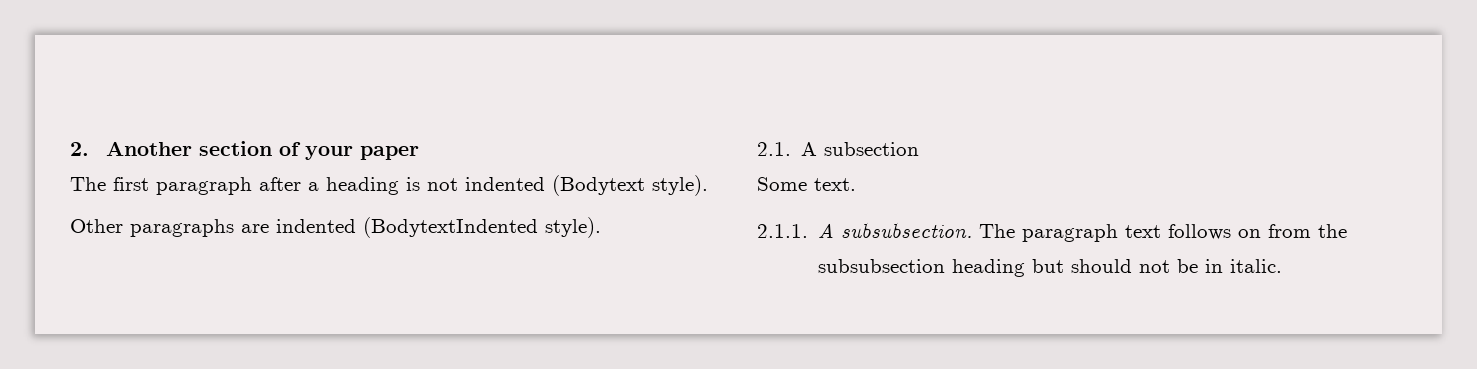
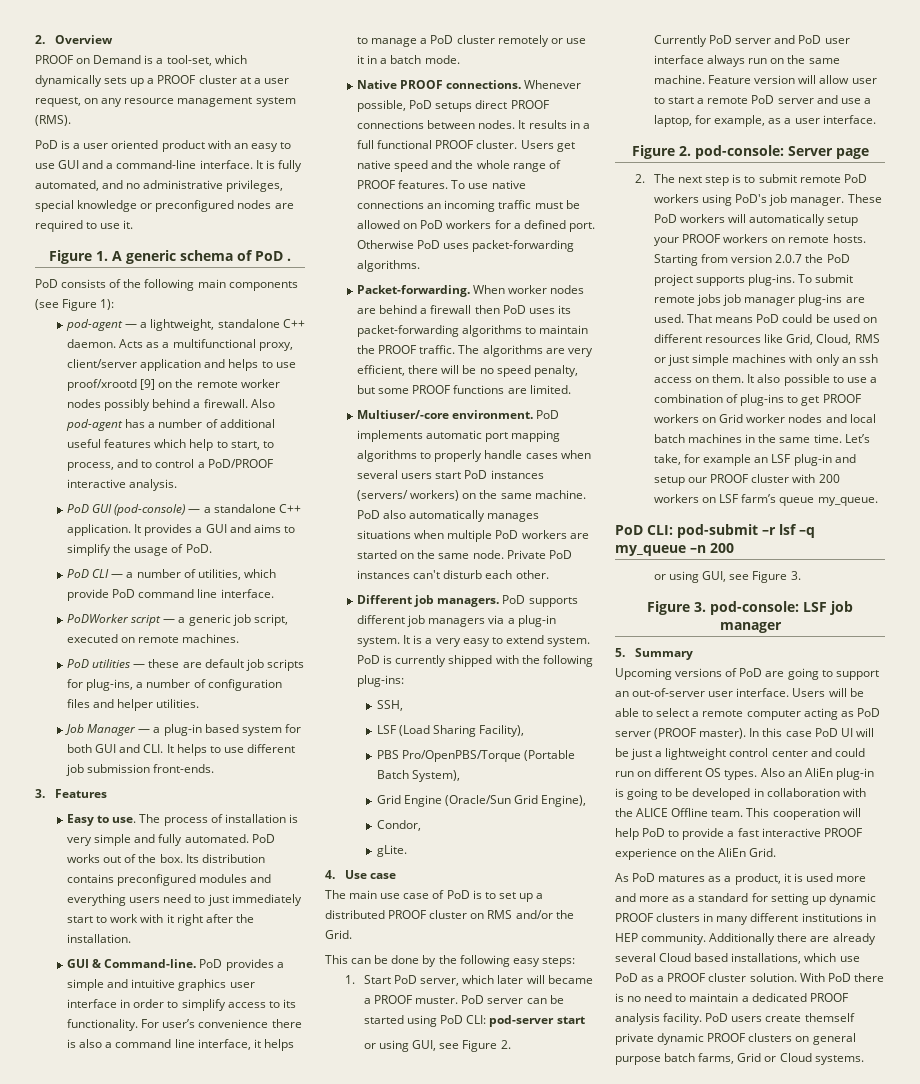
[70,141,419,160] [70,175,708,196] [70,217,601,238] [757,142,920,156] [757,177,856,191] [757,222,1348,242] [818,259,1283,277] 2. Another section of your paper // The first paragraph after a heading is not indented (Bodytext style). // Other paragraphs are indented (BodytextIndented style). // 2.1. A subsection // Some text. // 2.1.1. A subsubsection. The paragraph text follows on from the subsubsection heading but should not be in italic. -> [35,35,113,44] [35,55,247,66] [35,75,289,87] [35,97,296,107] [35,115,71,126] [35,140,291,152] [35,160,302,172] [35,180,284,192] [35,200,294,212] [35,220,134,232] [49,250,291,264] [35,279,298,291] [35,299,115,311] [66,319,305,331] [67,339,293,351] [67,359,296,371] [67,379,280,391] [67,399,275,411] [66,419,275,431] [67,439,274,451] [67,459,273,471] [67,479,178,491] [67,504,301,516] [67,524,295,536] [67,544,212,556] [67,569,276,580] [67,589,274,601] [67,614,288,626] [67,634,240,643] [67,659,304,671] [67,679,282,691] [67,699,200,711] [65,724,301,736] [67,744,295,756] [66,764,215,776] [35,789,107,798] [67,814,298,826] [67,834,275,846] [67,854,265,863] [67,874,272,886] [67,894,302,906] [67,914,254,926] [67,934,132,943] [67,959,284,971] [67,979,255,991] [67,999,296,1011] [67,1019,302,1031] [67,1039,294,1051] [357,35,586,47] [357,55,460,64] [357,80,582,89] [357,100,549,112] [357,120,590,129] [357,140,575,152] [357,160,561,172] [357,180,526,189] [357,200,580,212] [357,220,595,232] [357,240,575,252] [357,260,421,272] [357,285,585,297] [357,305,571,314] [357,325,589,337] [357,345,593,357] [357,365,578,377] [357,385,571,394] [357,410,560,419] [357,430,561,442] [357,450,591,462] [357,470,544,479] [357,490,586,501] [357,510,540,522] [357,530,589,542] [357,550,572,559] [357,570,549,579] [357,595,578,607] [357,615,556,627] [357,635,590,647] [357,655,593,667] [357,675,405,687] [376,700,403,711] [376,725,524,737] [376,750,575,762] [376,770,460,782] [376,795,587,807] [376,820,421,831] [376,845,407,857] [325,870,396,879] [325,890,544,902] [325,910,574,919] [325,930,352,939] [325,955,575,967] [344,975,593,986] [364,995,564,1004] [364,1015,585,1027] [364,1040,511,1052] [654,35,850,47] [654,55,840,67] [654,75,877,84] [654,95,871,104] [654,115,876,127] [631,145,869,159] [634,174,867,186] [654,194,882,206] [654,214,859,226] [654,234,866,246] [654,254,850,266] [654,274,854,286] [654,294,865,306] [654,314,877,323] [654,334,880,345] [654,354,878,366] [654,374,877,386] [654,394,861,406] [654,414,876,423] [654,434,870,443] [654,454,856,466] [654,474,840,486] [654,494,878,506] [615,524,815,538] [615,543,734,556] [654,571,801,583] [647,601,853,615] [719,622,782,633] [615,648,693,660] [615,668,879,680] [615,688,864,697] [615,708,880,720] [615,728,874,739] [615,748,865,760] [615,768,874,780] [615,788,866,800] [615,808,861,820] [615,828,862,840] [615,848,777,860] [615,873,866,885] [615,893,876,905] [615,913,876,925] [615,933,876,945] [615,953,860,964] [615,973,884,982] [615,993,848,1002] [615,1013,855,1025] [615,1033,856,1045] [615,1053,864,1065] 2. Overview // PROOF on Demand is a tool-set, which dynamically sets up a PROOF cluster at a user request, on any resource management system (RMS). // PoD is a user oriented product with an easy to use GUI and a command-line interface. It is fully automated, and no administrative privileges, special knowledge or preconfigured nodes are required to use it. // Figure 1. A generic schema of PoD . // PoD consists of the following main components (see Figure 1): // pod-agent — a lightweight, standalone C++ daemon. Acts as a multifunctional proxy, client/server application and helps to use proof/xrootd [9] on the remote worker nodes possibly behind a firewall. Also pod-agent has a number of additional useful features which help to start, to process, and to control a PoD/PROOF interactive analysis. // PoD GUI (pod-console) — a standalone C++ application. It provides a GUI and aims to simplify the usage of PoD. // PoD CLI — a number of utilities, which provide PoD command line interface. // PoDWorker script — a generic job script, executed on remote machines. // PoD utilities — these are default job scripts for plug-ins, a number of configuration files and helper utilities. // Job Manager — a plug-in based system for both GUI and CLI. It helps to use different job submission front-ends. // 3. Features // Easy to use. The process of installation is very simple and fully automated. PoD works out of the box. Its distribution contains preconfigured modules and everything users need to just immediately start to work with it right after the installation. // GUI & Command-line. PoD provides a simple and intuitive graphics user interface in order to simplify access to its functionality. For user’s convenience there is also a command line interface, it helps to manage a PoD cluster remotely or use it in a batch mode. // Native PROOF connections. Whenever possible, PoD setups direct PROOF connections between nodes. It results in a full functional PROOF cluster. Users get native speed and the whole range of PROOF features. To use native connections an incoming traffic must be allowed on PoD workers for a defined port. Otherwise PoD uses packet-forwarding algorithms. // Packet-forwarding. When worker nodes are behind a firewall then PoD uses its packet-forwarding algorithms to maintain the PROOF traffic. The algorithms are very efficient, there will be no speed penalty, but some PROOF functions are limited. // Multiuser/-core environment. PoD implements automatic port mapping algorithms to properly handle cases when several users start PoD instances (servers/ workers) on the same machine. PoD also automatically manages situations when multiple PoD workers are started on the same node. Private PoD instances can't disturb each other. // Different job managers. PoD supports different job managers via a plug-in system. It is a very easy to extend system. PoD is currently shipped with the following plug-ins: // SSH, // LSF (Load Sharing Facility), // PBS Pro/OpenPBS/Torque (Portable Batch System), // Grid Engine (Oracle/Sun Grid Engine), // Condor, // gLite. // 4. Use case // The main use case of PoD is to set up a distributed PROOF cluster on RMS and/or the Grid. // This can be done by the following easy steps: // 1. Start PoD server, which later will became a PROOF muster. PoD server can be started using PoD CLI: pod-server start // or using GUI, see Figure 2. // Currently PoD server and PoD user interface always run on the same machine. Feature version will allow user to start a remote PoD server and use a laptop, for example, as a user interface. // Figure 2. pod-console: Server page // 2. The next step is to submit remote PoD workers using PoD's job manager. These PoD workers will automatically setup your PROOF workers on remote hosts. Starting from version 2.0.7 the PoD project supports plug-ins. To submit remote jobs job manager plug-ins are used. That means PoD could be used on different resources like Grid, Cloud, RMS or just simple machines with only an ssh access on them. It also possible to use a combination of plug-ins to get PROOF workers on Grid worker nodes and local batch machines in the same time. Let’s take, for example an LSF plug-in and setup our PROOF cluster with 200 workers on LSF farm’s queue my_queue. // PoD CLI: pod-submit –r lsf –q my_queue –n 200 // or using GUI, see Figure 3. // Figure 3. pod-console: LSF job manager // 5. Summary // Upcoming versions of PoD are going to support an out-of-server user interface. Users will be able to select a remote computer acting as PoD server (PROOF master). In this case PoD UI will be just a lightweight control center and could run on different OS types. Also an AliEn plug-in is going to be developed in collaboration with the ALICE Offline team. This cooperation will help PoD to provide a fast interactive PROOF experience on the AliEn Grid. // As PoD matures as a product, it is used more and more as a standard for setting up dynamic PROOF clusters in many different institutions in HEP community. Additionally there are already several Cloud based installations, which use PoD as a PROOF cluster solution. With PoD there is no need to maintain a dedicated PROOF analysis facility. PoD users create themself private dynamic PROOF clusters on general purpose batch farms, Grid or Cloud systems.

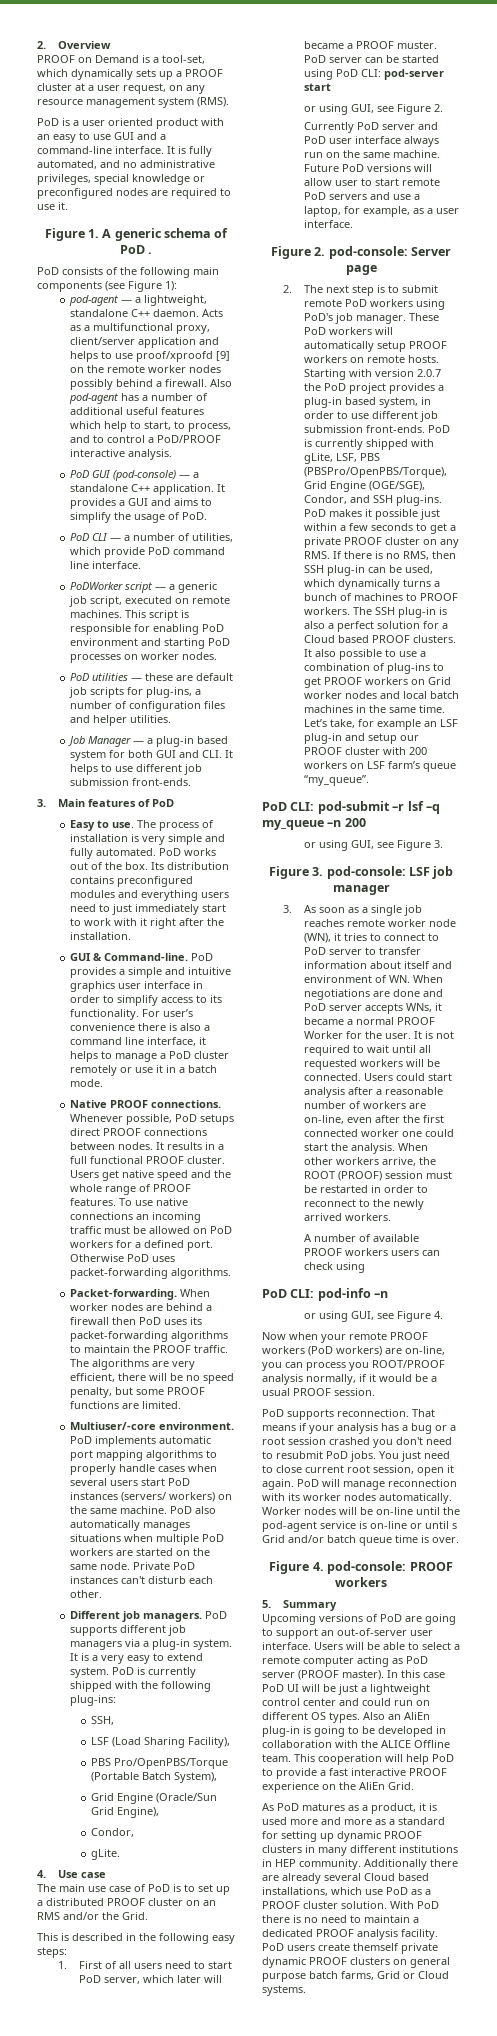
[67,379,138,391] proof/xrootd -> [136,351,214,362] proof/xproofd
(240, 638) none -> [125,610,190,621] [70,624,225,635] [70,638,231,649] [70,652,218,663] This script is responsible for enabling PoD environment and starting PoD processes on worker nodes.
[54,789,107,798] Features -> [58,799,175,807] Main features of PoD
(485, 916) none -> [203,1900,216,1906] an
[351,955,437,967] can be done by -> [61,1933,136,1941] is described in
[364,975,392,984] Start -> [79,1961,233,1969] First of all users need to start
[708,75,796,84] Feature version -> [304,164,412,172] Future PoD versions
[697,95,814,104] a remote PoD server -> [402,178,441,186] [304,192,368,200] remote PoD servers
[654,237,680,246] your -> (407, 346) none
[701,254,729,263] from -> [349,369,373,377] with
[696,274,854,286] [654,294,865,306] [654,314,877,323] [654,334,880,345] [654,354,878,366] [654,374,745,383] supports plug-ins. To submit remote jobs job manager plug-ins are used. That means PoD could be used on different resources like Grid, Cloud, RMS or just simple machines with only an ssh access on them. -> [389,383,445,394] [304,397,432,408] [304,411,439,422] [304,425,451,433] [304,439,435,450] [304,453,381,464] [304,467,448,478] [304,481,426,492] [304,495,443,506] [304,509,441,520] [304,523,457,534] [304,537,460,548] [304,551,457,560] [304,565,434,576] [304,579,441,590] [304,593,459,601] [304,607,448,618] [304,621,449,632] [304,635,457,643] provides a plug-in based system, in order to use different job submission front-ends. PoD is currently shipped with gLite, LSF, PBS (PBSPro/OpenPBS/Torque), Grid Engine (OGE/SGE), Condor, and SSH plug-ins. PoD makes it possible just within a few seconds to get a private PROOF cluster on any RMS. If there is no RMS, then SSH plug-in can be used, which dynamically turns a bunch of machines to PROOF workers. The SSH plug-in is also a perfect solution for a Cloud based PROOF clusters.
[817,497,878,506] my_queue. -> [304,775,370,786] “my_queue”.
(782, 627) none -> [283,905,423,916] [304,919,457,927] [304,933,440,943] [304,947,422,955] [304,961,453,969] [304,975,444,983] [304,989,444,1000] [304,1003,443,1014] [304,1017,436,1025] [304,1031,455,1039] [304,1045,432,1056] [304,1059,441,1070] [304,1073,453,1081] [304,1087,444,1098] [304,1101,427,1109] [304,1115,445,1124] [304,1129,455,1137] [304,1143,429,1154] [304,1157,437,1166] [304,1171,453,1181] [304,1185,429,1193] [304,1199,425,1210] [304,1213,392,1221] [304,1234,420,1242] [304,1248,441,1256] [304,1262,366,1273] [262,1288,389,1301] [304,1311,444,1322] [262,1332,428,1343] [262,1346,445,1356] [262,1360,445,1371] [262,1374,437,1385] [262,1388,375,1396] [262,1409,435,1420] [262,1423,456,1434] [262,1437,452,1448] [262,1451,450,1462] [262,1465,454,1476] [262,1479,457,1490] [262,1493,452,1504] [262,1507,460,1515] [262,1521,457,1532] [262,1535,459,1546] [269,1561,453,1574] [335,1577,387,1587] // 3. As soon as a single job reaches remote worker node (WN), it tries to connect to PoD server to transfer information about itself and environment of WN. When negotiations are done and PoD server accepts WNs, it became a normal PROOF Worker for the user. It is not required to wait until all requested workers will be connected. Users could start analysis after a reasonable number of workers are on-line, even after the first connected worker one could start the analysis. When other workers arrive, the ROOT (PROOF) session must be restarted in order to reconnect to the newly arrived workers. // A number of available PROOF workers users can check using // PoD CLI: pod-info –n // or using GUI, see Figure 4. // Now when your remote PROOF workers (PoD workers) are on-line, you can process you ROOT/PROOF analysis normally, if it would be a usual PROOF session. // PoD supports reconnection. That means if your analysis has a bug or a root session crashed you don't need to resubmit PoD jobs. You just need to close current root session, open it again. PoD will manage reconnection with its worker nodes automatically. Worker nodes will be on-line until the pod-agent service is on-line or until s Grid and/or batch queue time is over. // Figure 4. pod-console: PROOF workers

